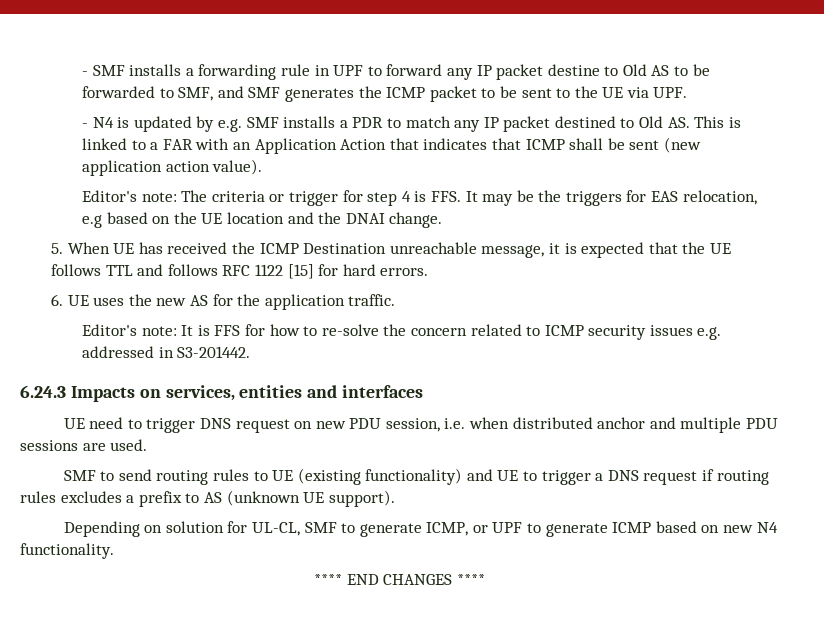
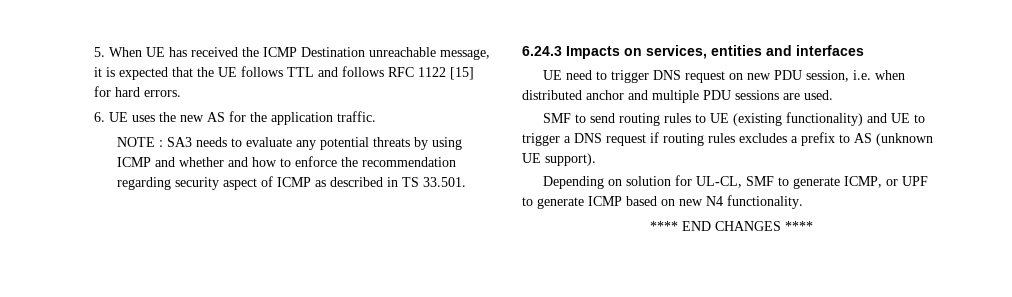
[82,64,710,80] [82,86,688,102] [82,116,741,132] [82,137,701,154] [82,159,263,176] [82,190,757,206] [82,212,443,228] - SMF installs a forwarding rule in UPF to forward any IP packet destine to Old AS to be forwarded to SMF, and SMF generates the ICMP packet to be sent to the UE via UPF. // - N4 is updated by e.g. SMF installs a PDR to match any IP packet destined to Old AS. This is linked to a FAR with an Application Action that indicates that ICMP shall be sent (new application action value). // Editor's note: The criteria or trigger for step 4 is FFS. It may be the triggers for EAS relocation, e.g based on the UE location and the DNAI change. // -> (93, 52) none
[82,324,722,340] [82,346,251,358] Editor's note: It is FFS for how to re-solve the concern related to ICMP security issues e.g. addressed in S3-201442. -> [116,137,462,150] [116,156,456,167] [116,176,466,190] NOTE : SA3 needs to evaluate any potential threats by using ICMP and whether and how to enforce the recommendation regarding security aspect of ICMP as described in TS 33.501.

